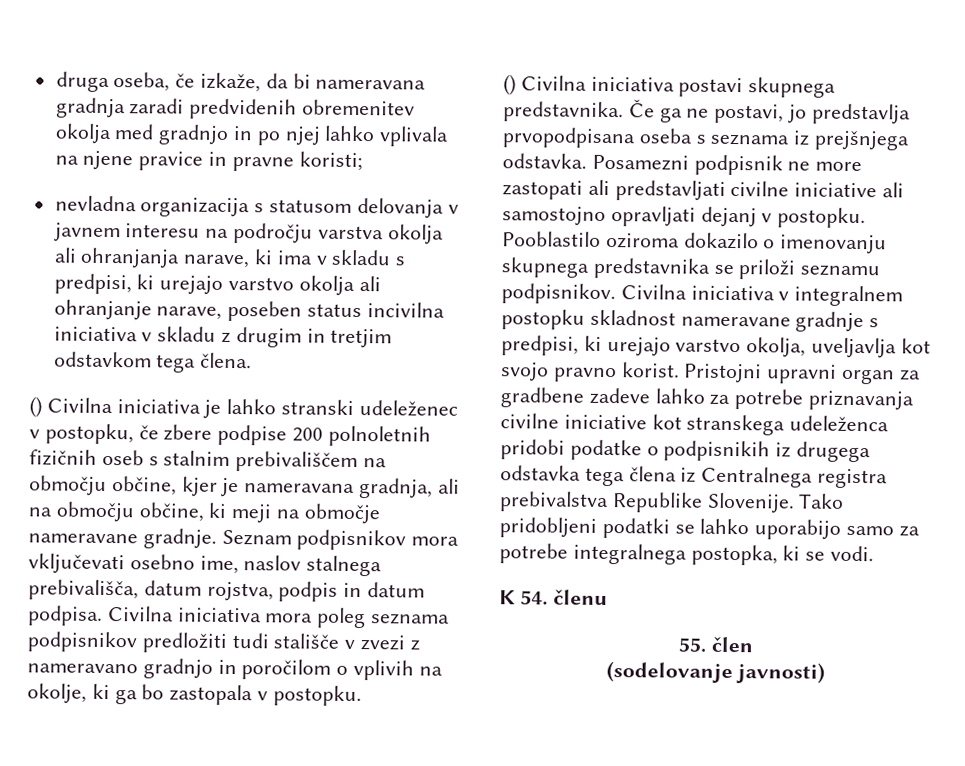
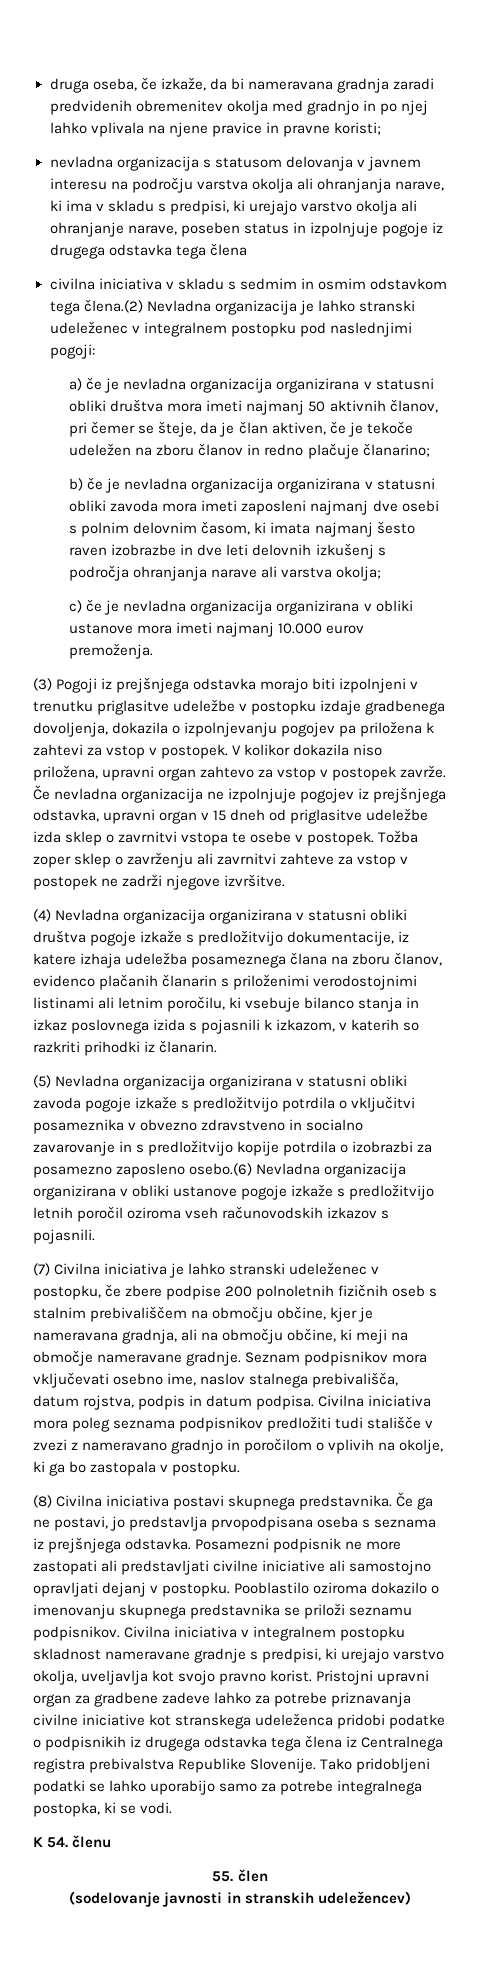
[366,302,445,318] [53,326,393,349] [53,351,253,373] [29,396,42,418] incivilna iniciativa v skladu z drugim in tretjim odstavkom tega člena. // () -> [292,222,443,237] [49,243,247,259] [49,278,447,290] [49,299,415,315] [49,321,412,337] [49,344,95,359] [69,377,434,393] [69,399,438,415] [69,421,413,437] [69,443,430,459] [69,477,435,493] [69,500,439,515] [69,521,415,537] [69,543,386,559] [69,565,382,581] [69,599,413,615] [69,622,365,637] [69,643,154,659] [33,677,419,693] [33,699,446,715] [33,721,435,737] [33,744,383,759] [33,765,447,781] [33,785,447,803] [33,808,429,824] [33,830,419,846] [33,852,409,868] [33,874,286,890] [33,909,408,924] [33,930,410,946] [33,952,443,968] [33,974,418,990] [33,996,420,1012] [33,1019,420,1034] [33,1040,218,1056] [33,1075,408,1090] [33,1096,416,1112] [33,1119,364,1134] [33,1140,433,1156] [33,1163,407,1178] [33,1184,435,1200] [33,1206,390,1222] [33,1229,95,1244] [33,1263,50,1276] in izpolnjuje pogoje iz drugega odstavka tega člena // civilna iniciativa v skladu s sedmim in osmim odstavkom tega člena.(2) Nevladna organizacija je lahko stranski udeleženec v integralnem postopku pod naslednjimi pogoji: // a) če je nevladna organizacija organizirana v statusni obliki društva mora imeti najmanj 50 aktivnih članov, pri čemer se šteje, da je član aktiven, če je tekoče udeležen na zboru članov in redno plačuje članarino; // b) če je nevladna organizacija organizirana v statusni obliki zavoda mora imeti zaposleni najmanj dve osebi s polnim delovnim časom, ki imata najmanj šesto raven izobrazbe in dve leti delovnih izkušenj s področja ohranjanja narave ali varstva okolja; // c) če je nevladna organizacija organizirana v obliki ustanove mora imeti najmanj 10.000 eurov premoženja. // (3) Pogoji iz prejšnjega odstavka morajo biti izpolnjeni v trenutku priglasitve udeležbe v postopku izdaje gradbenega dovoljenja, dokazila o izpolnjevanju pogojev pa priložena k zahtevi za vstop v postopek. V kolikor dokazila niso priložena, upravni organ zahtevo za vstop v postopek zavrže. Če nevladna organizacija ne izpolnjuje pogojev iz prejšnjega odstavka, upravni organ v 15 dneh od priglasitve udeležbe izda sklep o zavrnitvi vstopa te osebe v postopek. Tožba zoper sklep o zavrženju ali zavrnitvi zahteve za vstop v postopek ne zadrži njegove izvršitve. // (4) Nevladna organizacija organizirana v statusni obliki društva pogoje izkaže s predložitvijo dokumentacije, iz katere izhaja udeležba posameznega člana na zboru članov, evidenco plačanih članarin s priloženimi verodostojnimi listinami ali letnim poročilu, ki vsebuje bilanco stanja in izkaz poslovnega izida s pojasnili k izkazom, v katerih so razkriti prihodki iz članarin. // (5) Nevladna organizacija organizirana v statusni obliki zavoda pogoje izkaže s predložitvijo potrdila o vključitvi posameznika v obvezno zdravstveno in socialno zavarovanje in s predložitvijo kopije potrdila o izobrazbi za posamezno zaposleno osebo.(6) Nevladna organizacija organizirana v obliki ustanove pogoje izkaže s predložitvijo letnih poročil oziroma vseh računovodskih izkazov s pojasnili. // (7)
[503,74,516,96] () -> [33,1495,52,1508] (8)
[736,662,826,684] javnosti) -> [162,1891,411,1907] javnosti in stranskih udeležencev)

